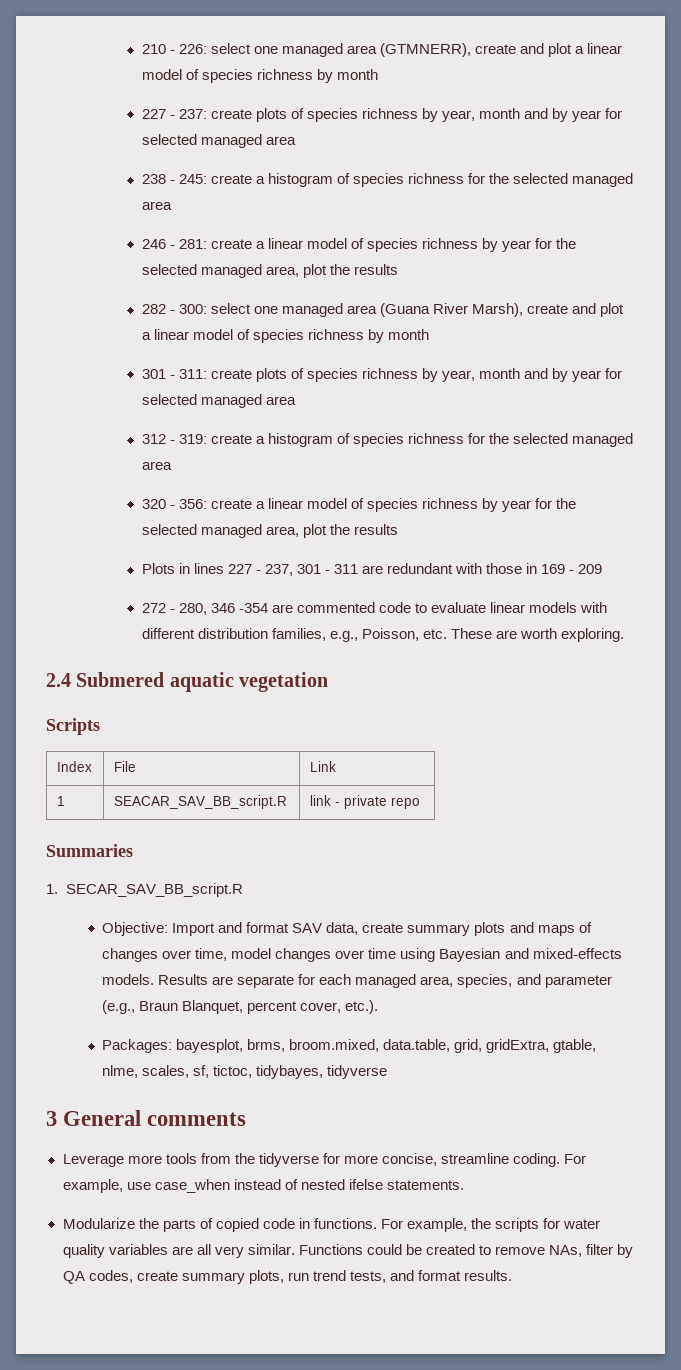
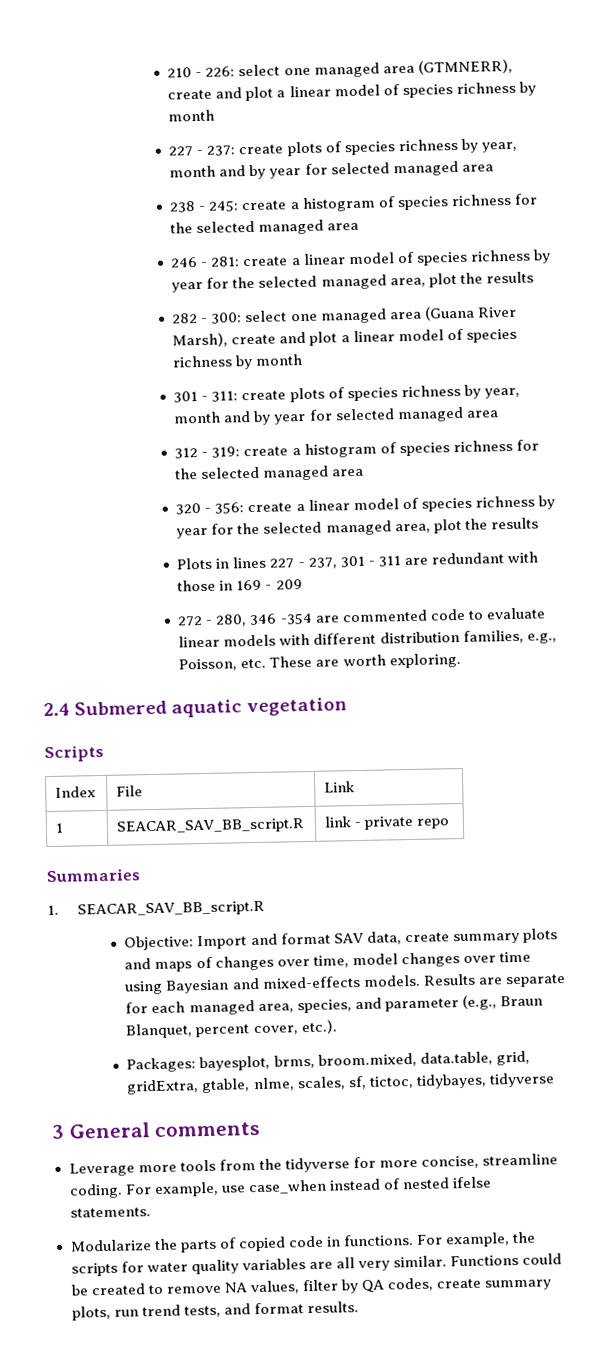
[65,883,243,897] SECAR_SAV_BB_script.R -> [76,900,265,918] SEACAR_SAV_BB_script.R
[549,1245,583,1257] NAs, -> [223,1280,300,1295] NA values,

